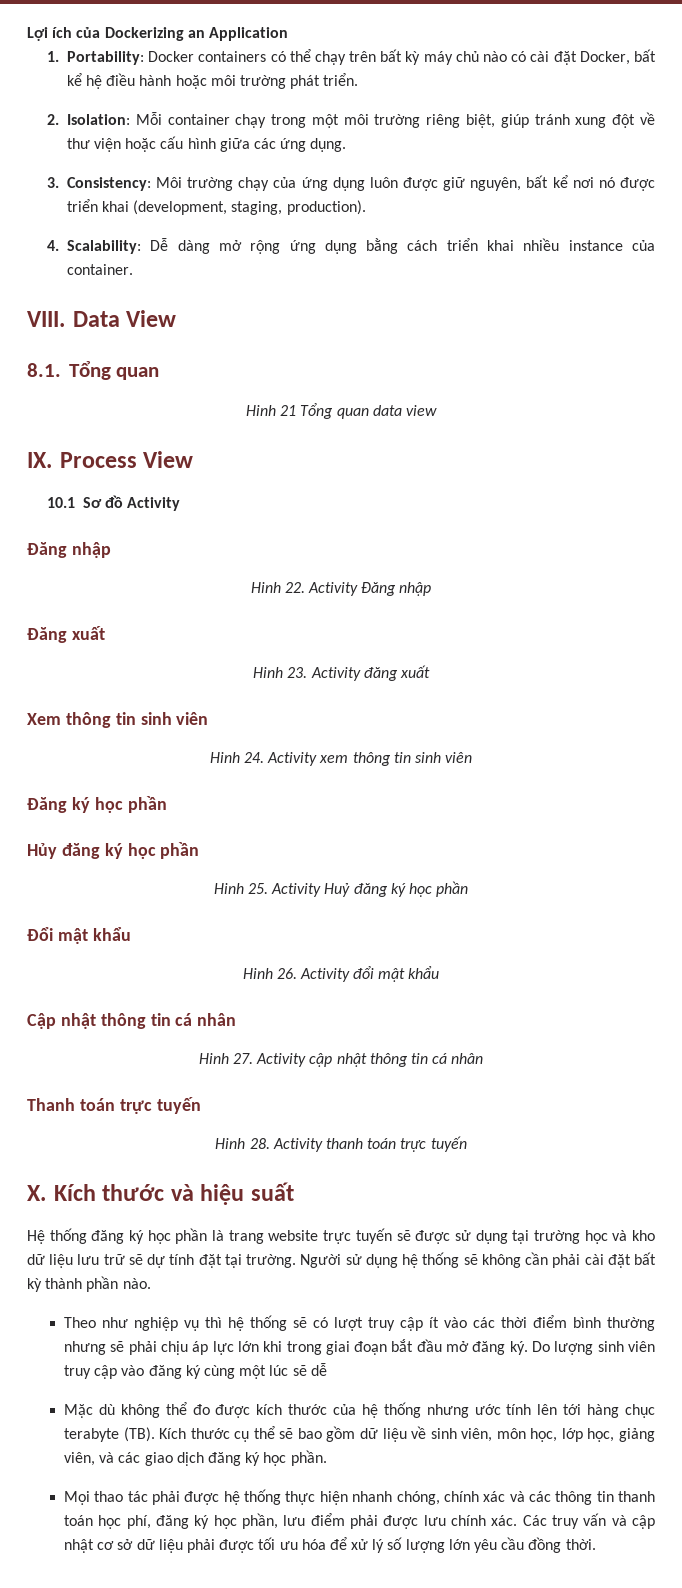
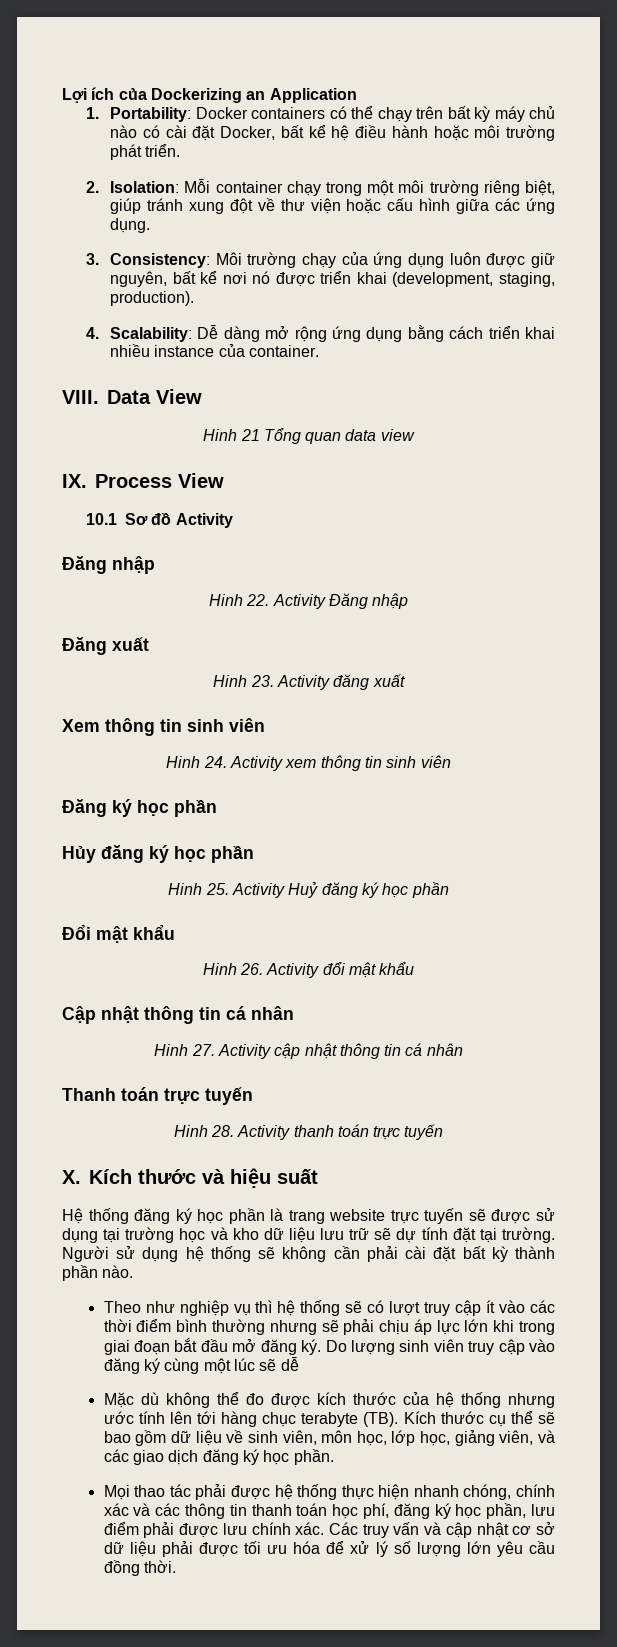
[27,361,160,380] // 8.1. Tổng quan -> (202, 396) none

